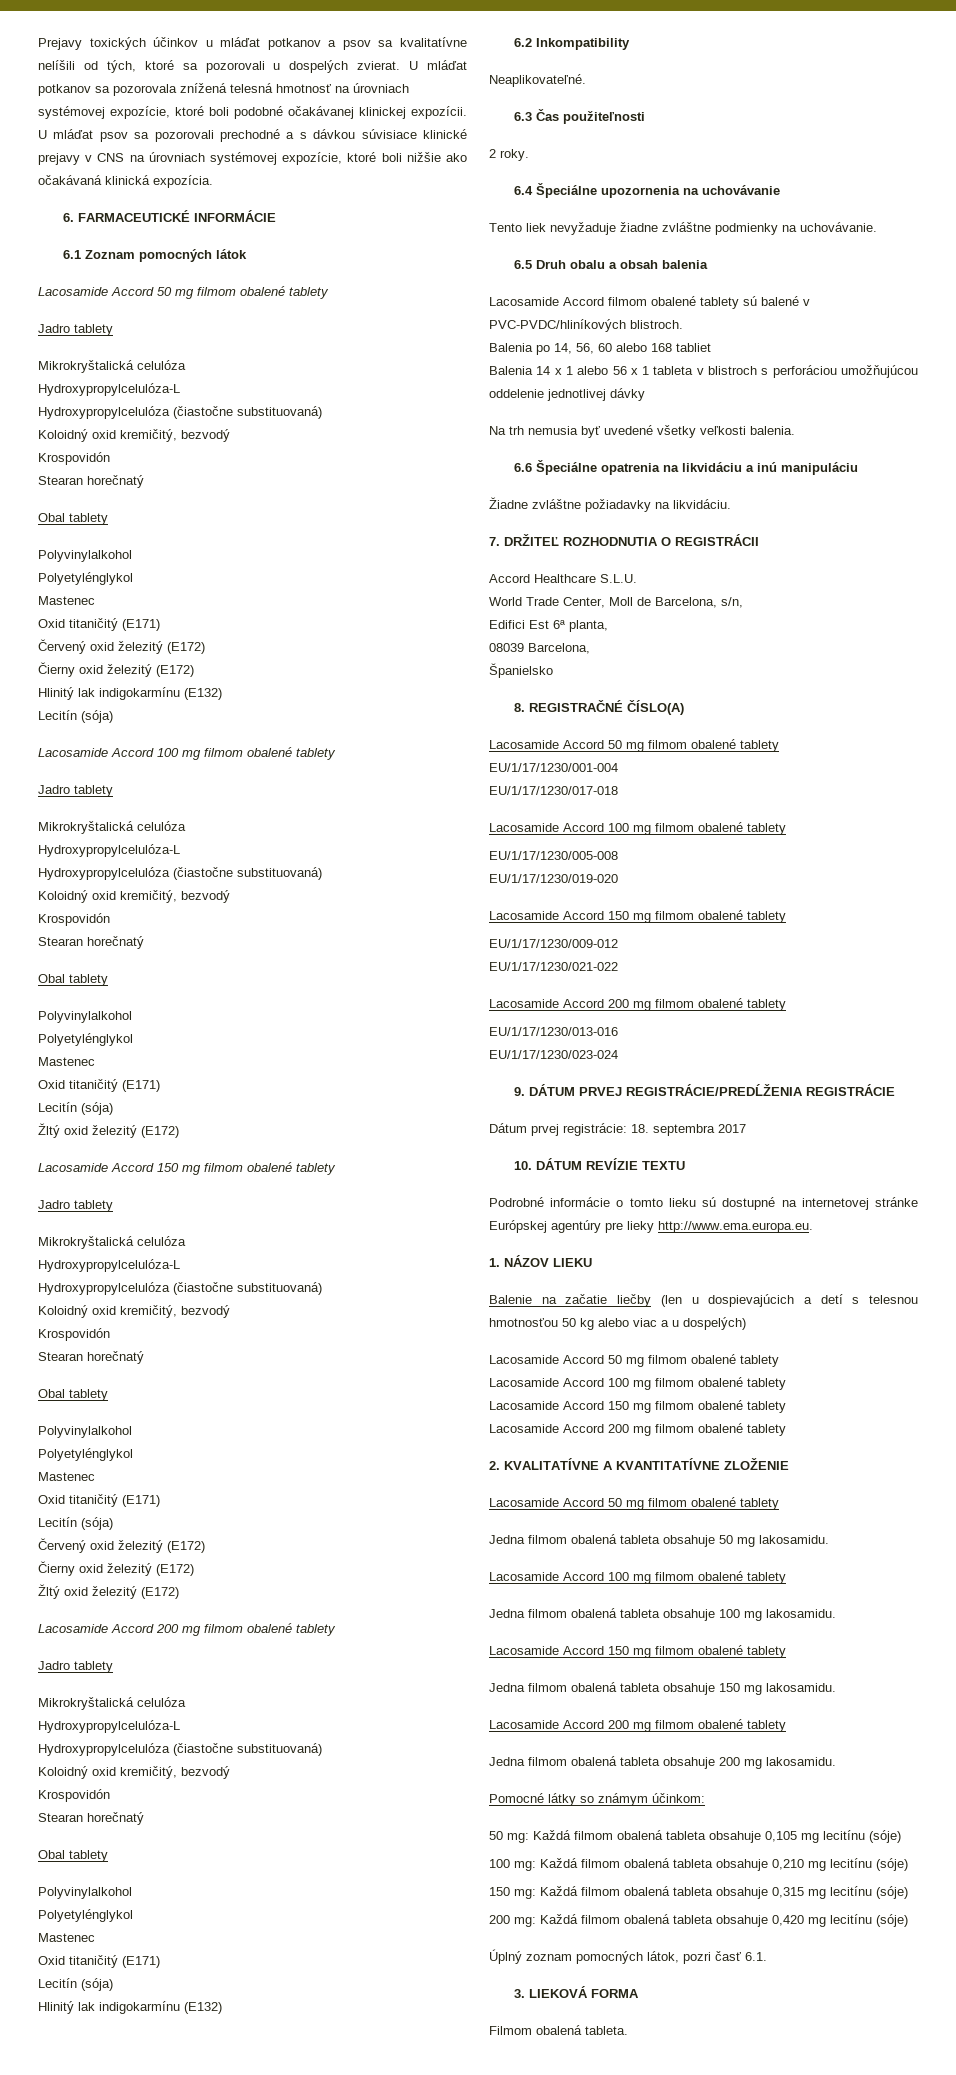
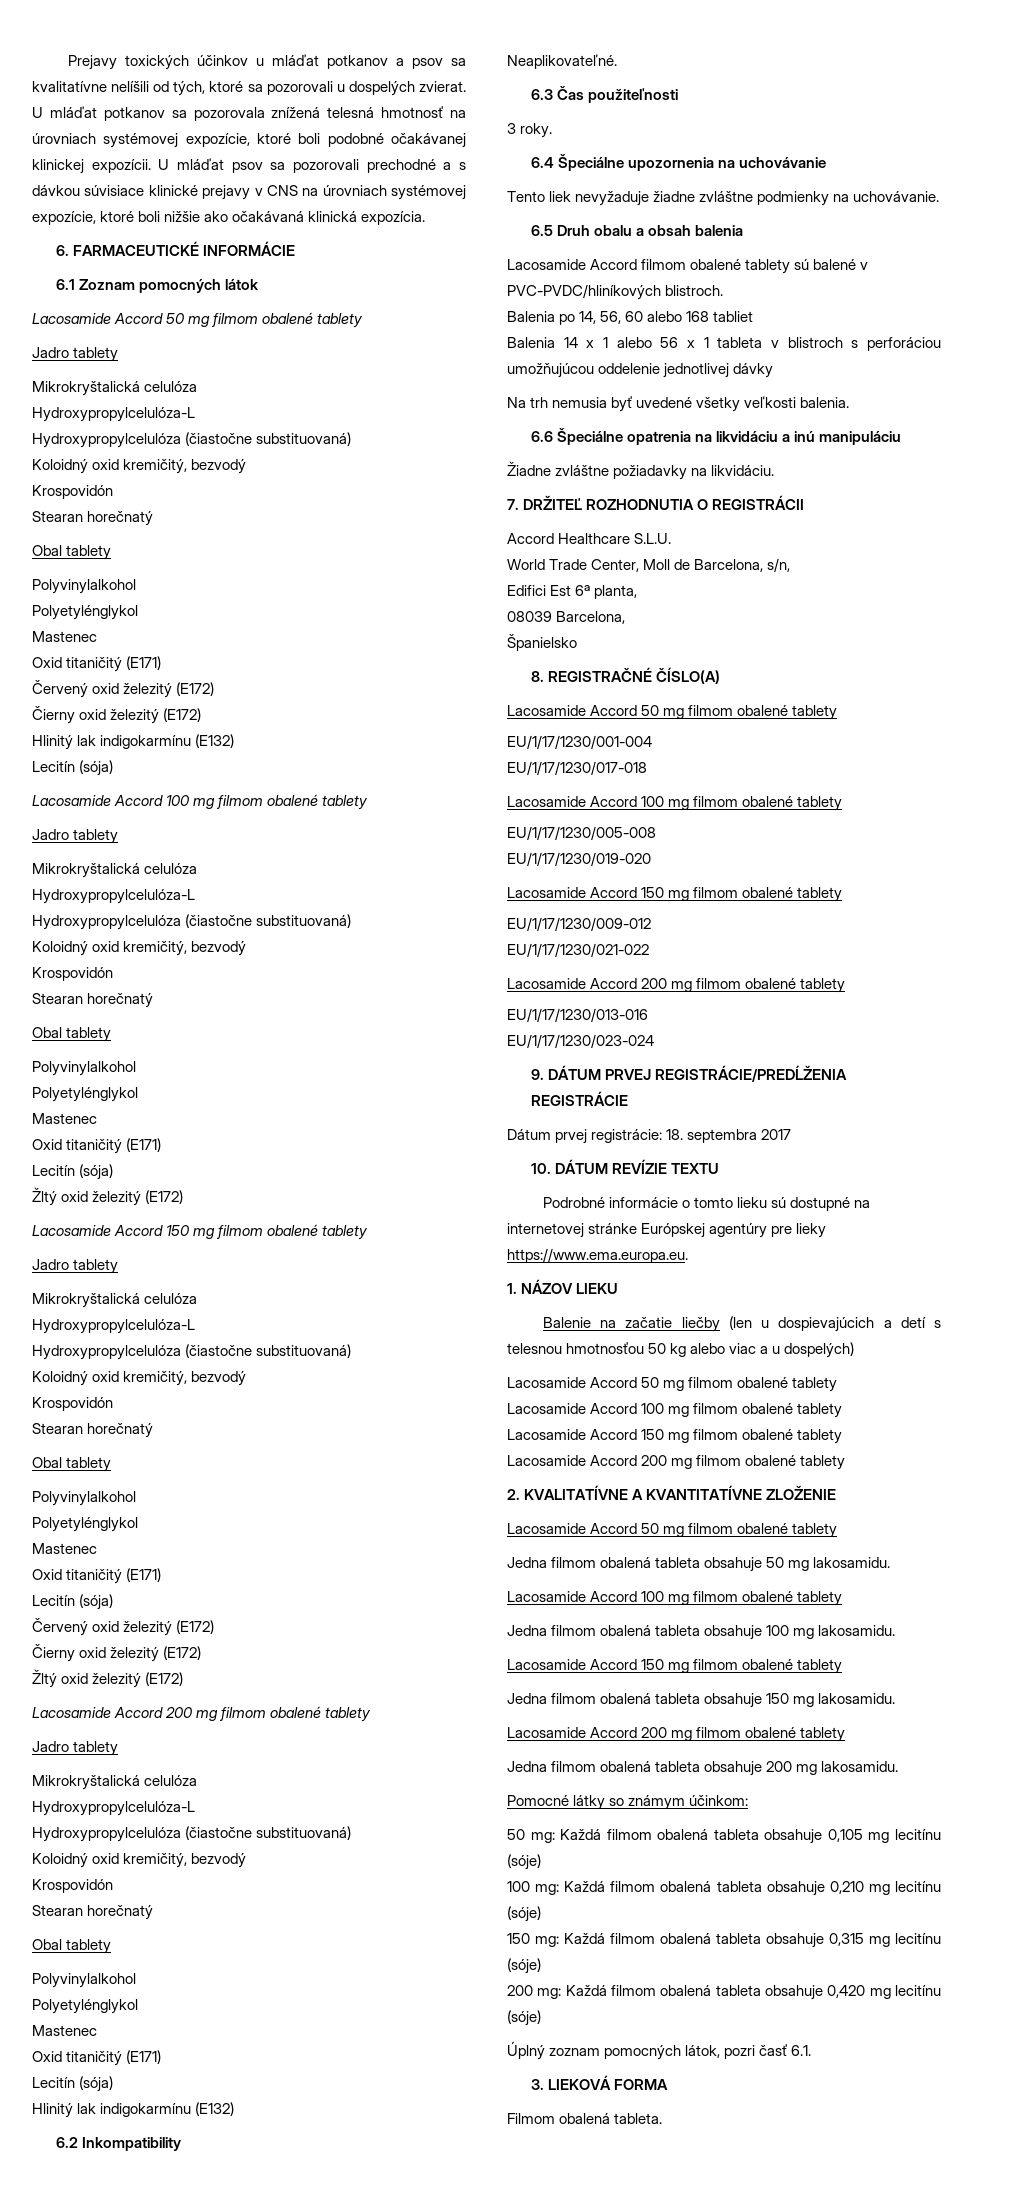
[489,149,496,158] 2 -> [507,123,516,134] 3
[658,1221,813,1233] http://www.ema.europa.eu. -> [507,1248,688,1263] https://www.ema.europa.eu.

